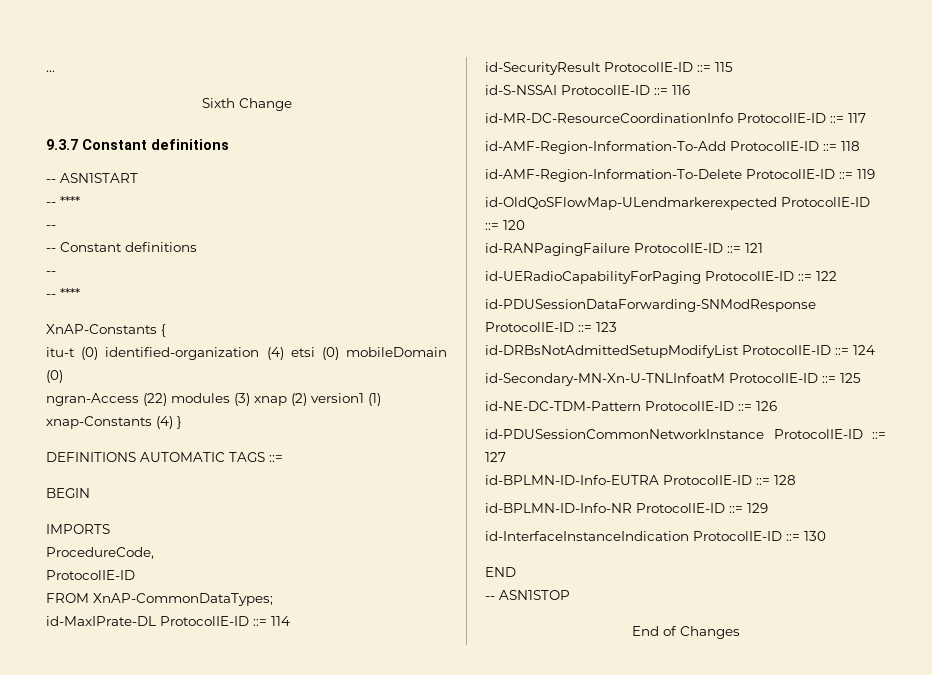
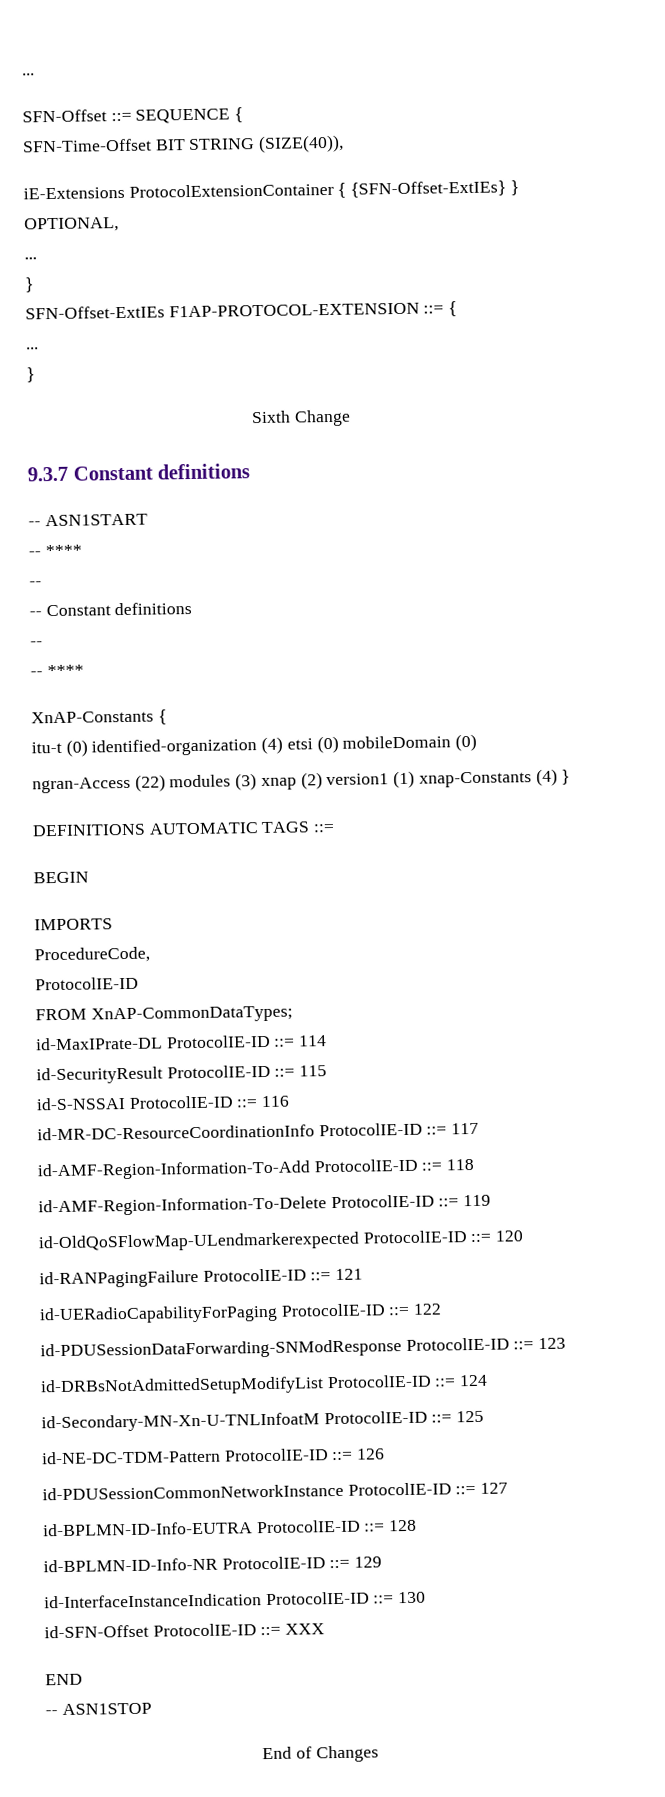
[46,70,55,72] ... -> [22,73,35,76] [22,107,244,124] [22,134,345,153] [23,180,519,200] [24,217,119,233] [24,257,37,260] [24,277,34,293] [25,301,458,320] [25,347,39,350] [26,367,35,383] ... // SFN-Offset ::= SEQUENCE { // SFN-Time-Offset BIT STRING (SIZE(40)), // iE-Extensions ProtocolExtensionContainer { {SFN-Offset-ExtIEs} } OPTIONAL, // ... // } // SFN-Offset-ExtIEs F1AP-PROTOCOL-EXTENSION ::= { // ... // }
(826, 536) none -> [44,1623,326,1639] // id-SFN-Offset ProtocolIE-ID ::= XXX

